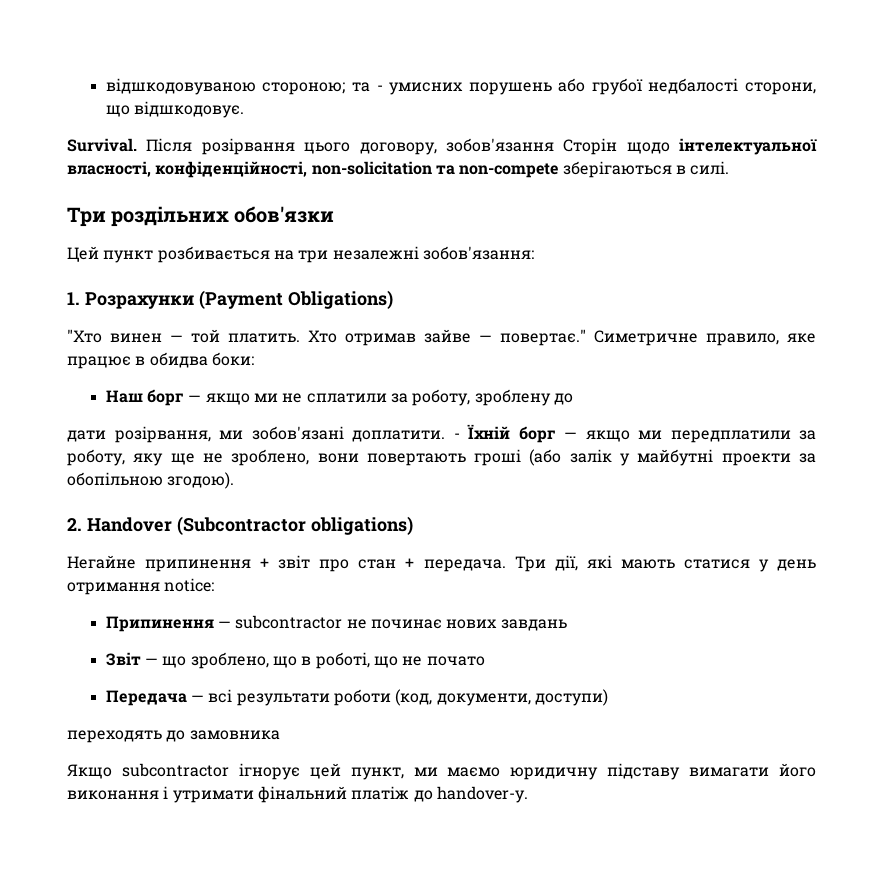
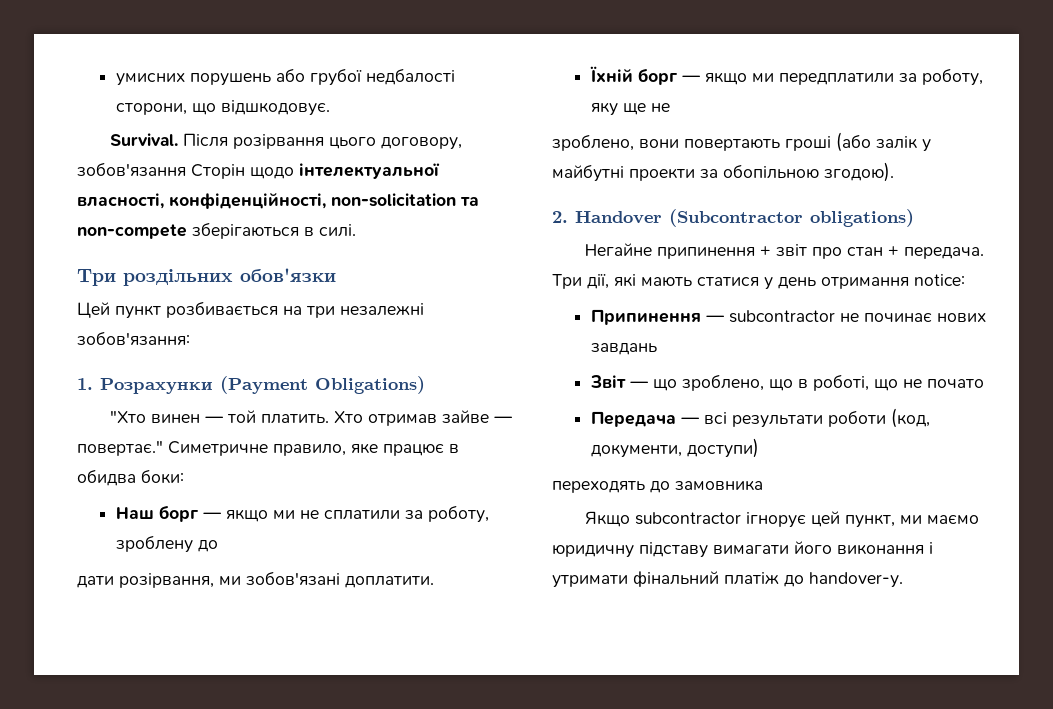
[105,78,383,95] відшкодовуваною стороною; та - -> (116, 79) none
[453,433,460,439] - -> (434, 582) //
(223, 458) none -> (671, 107) //

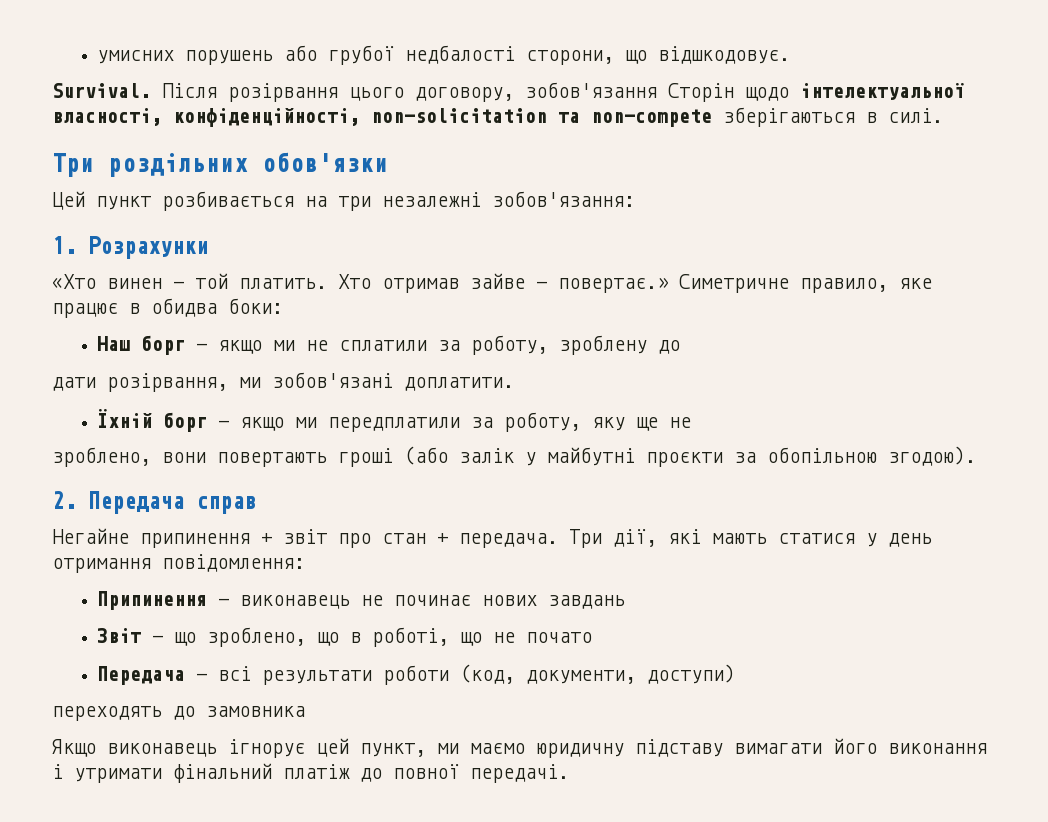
[220,376,425,394] [110,410,147,423] (Payment Obligations) // "Хто -> [52,274,96,289] // «Хто
[77,440,163,456] повертає." -> [558,278,668,293] повертає.»
[629,168,695,181] проекти -> [646,452,723,467] проєкти
[575,209,914,227] Handover (Subcontractor obligations) -> [88,491,256,514] Передача справ
[914,274,965,286] notice: -> [162,554,305,572] повідомлення:
[729,310,836,323] subcontractor -> [239,595,350,609] виконавець
[635,512,742,525] subcontractor -> [107,743,217,757] виконавець
[809,572,903,588] handover-у. -> [393,764,569,783] повної передачі.

